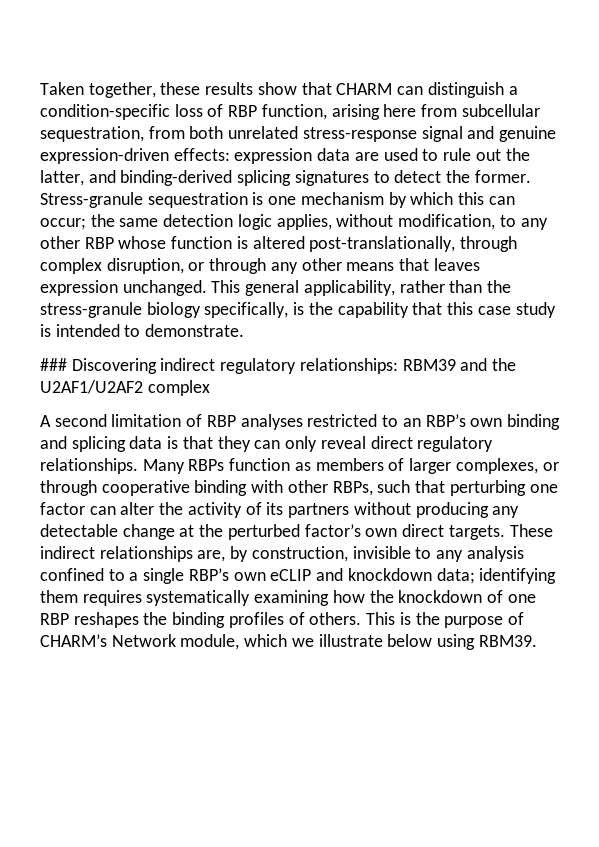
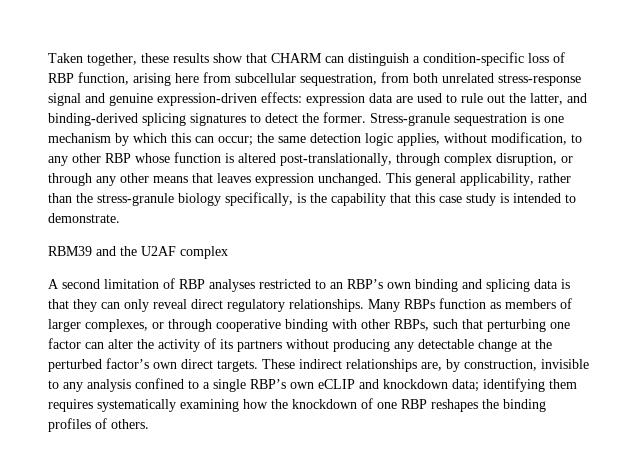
[40,358,398,374] ### Discovering indirect regulatory relationships: -> (120, 218) none
[40,380,143,394] U2AF1/U2AF2 -> [141,246,176,256] U2AF
[366,612,524,628] [40,634,537,650] This is the purpose of CHARM’s Network module, which we illustrate below using RBM39. -> (149, 424) none

